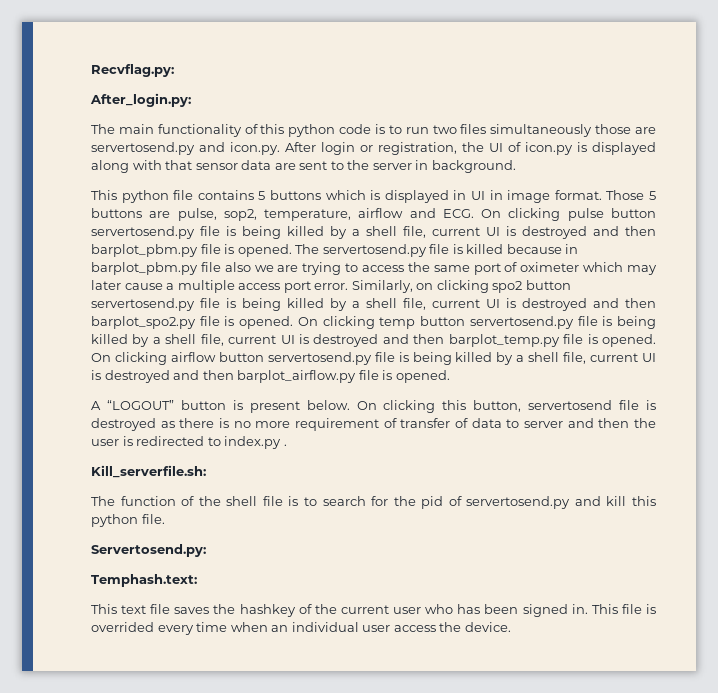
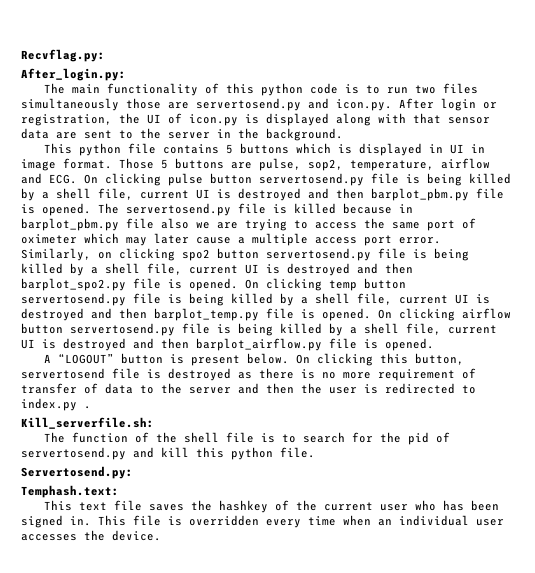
(429, 165) none -> [238,128,259,139] the
(520, 423) none -> [161,383,182,394] the
[91,622,154,632] overrided -> [189,515,259,526] overridden
[393,625,436,632] access -> [21,534,77,541] accesses

